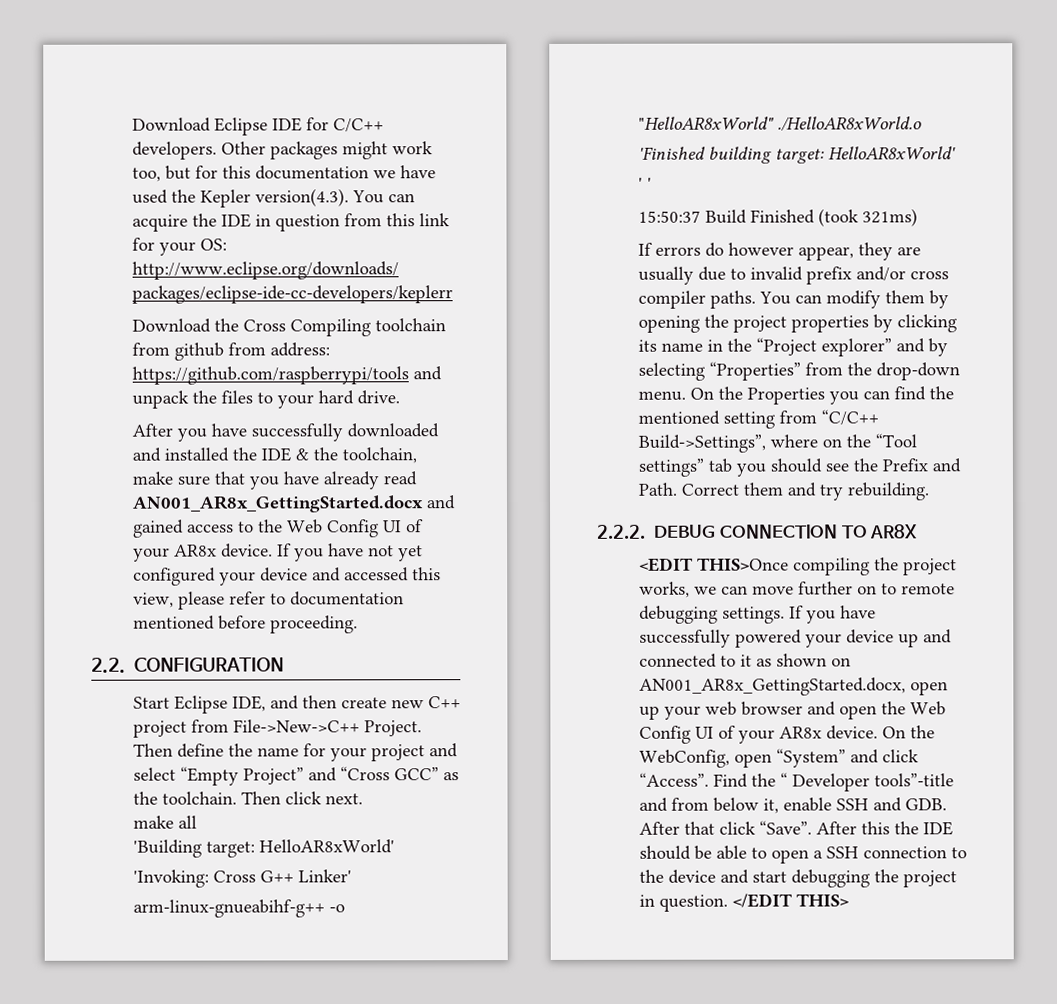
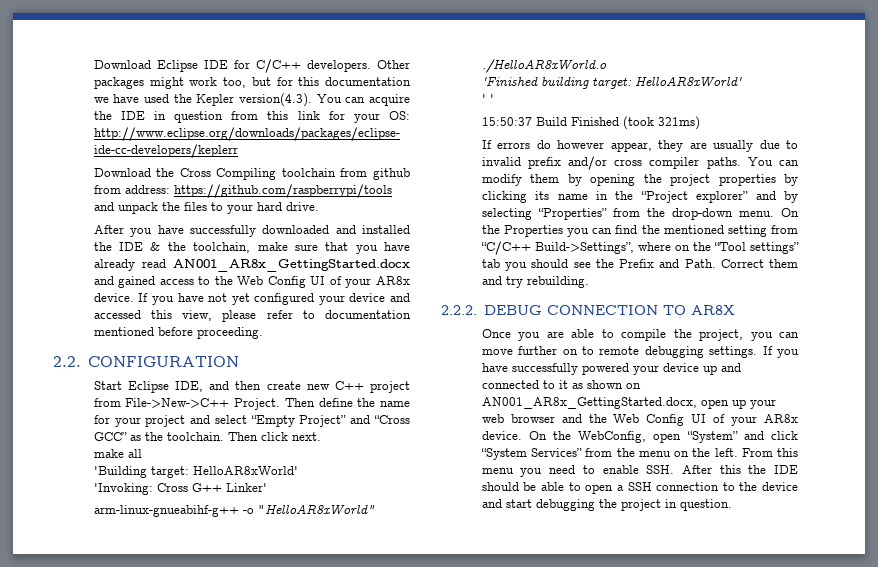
[638,557,957,576] [638,581,717,598] <EDIT THIS>Once compiling the project works, we -> [481,329,773,341] Once you are able to compile the project, you
[838,705,877,720] open -> (582, 418) none
[638,772,954,792] [638,797,947,814] [638,820,812,835] “Access”. Find the “ Developer tools”-title and from below it, enable SSH and GDB. After that click “Save”. -> [480,448,798,460] [481,465,675,477] “System Services” from the menu on the left. From this menu you need to enable SSH.
[731,893,849,908] </EDIT THIS> -> (732, 505) none

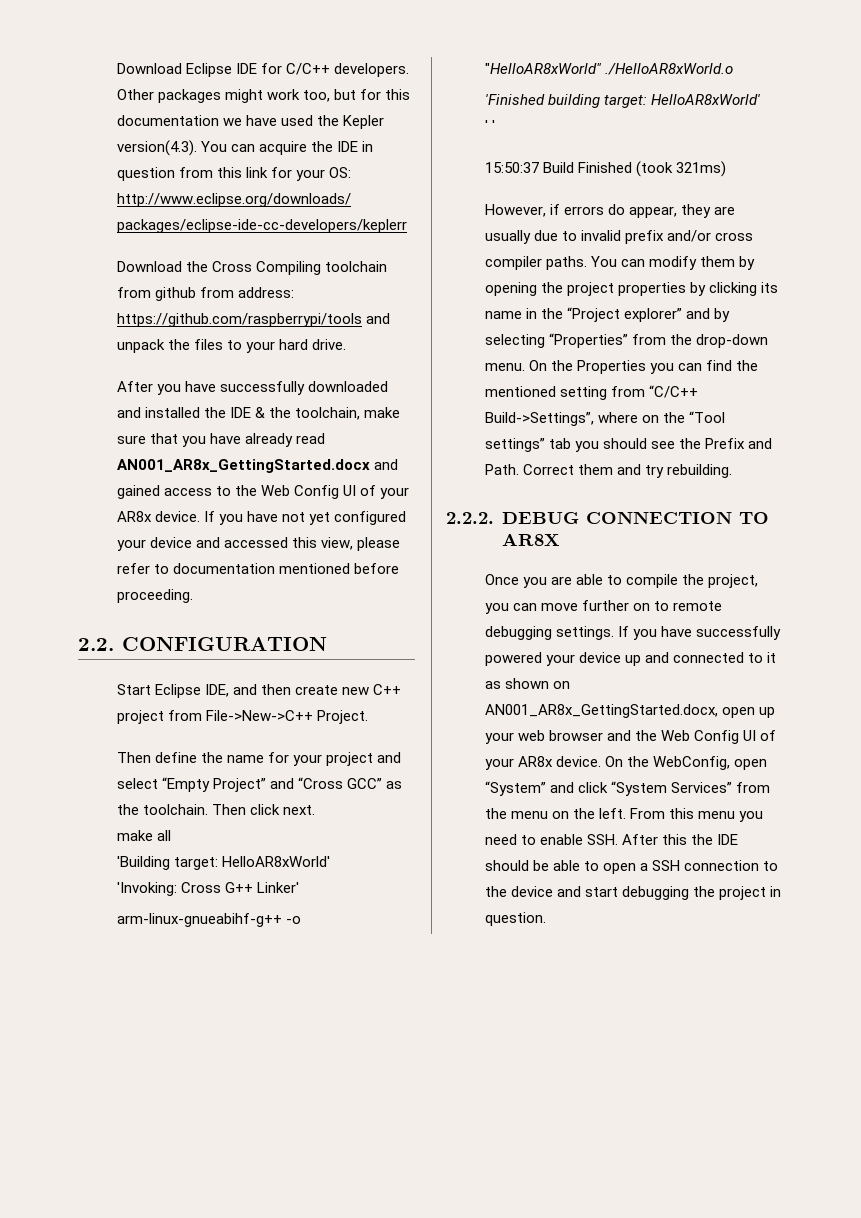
(281, 404) none -> (368, 717) //
[481,140,492,149] If -> [484,204,560,217] However, if
[557,140,605,149] however -> (625, 209) none

